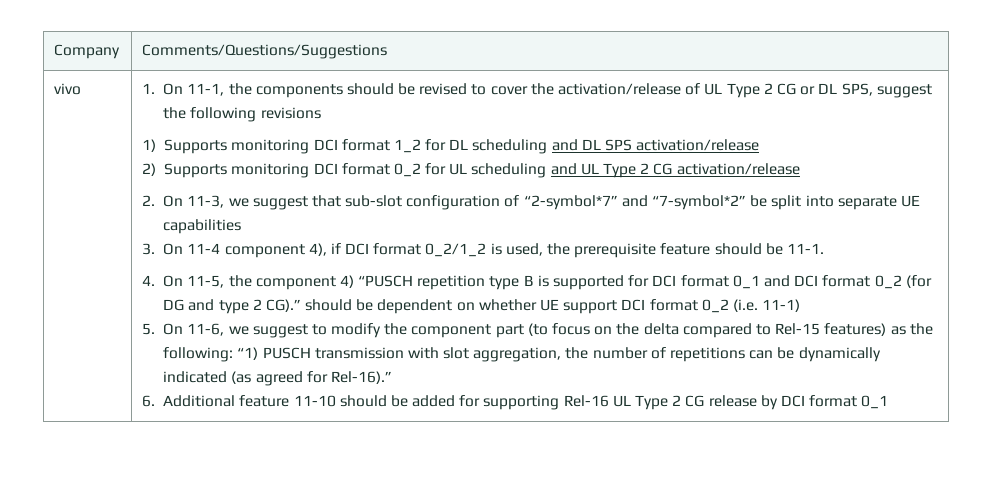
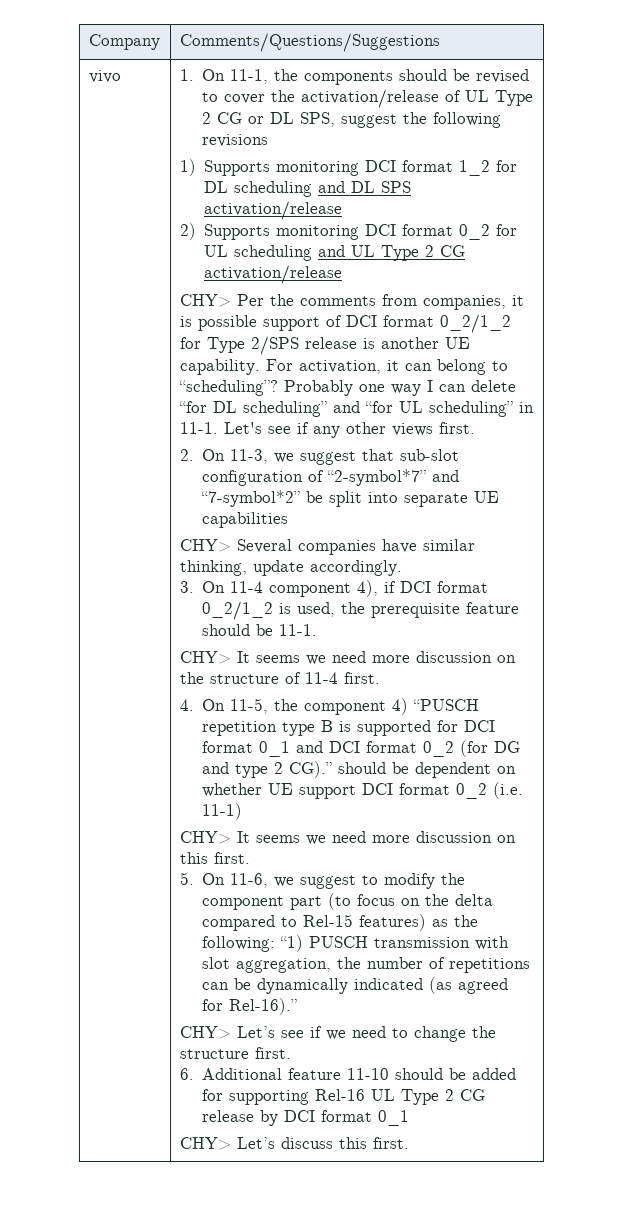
(800, 169) none -> [179,294,524,310] [179,314,511,333] [179,336,470,355] [179,359,508,375] [178,380,516,396] [178,401,534,417] [179,422,475,438] // CHY> Per the comments from companies, it is possible support of DCI format 0_2/1_2 for Type 2/SPS release is another UE capability. For activation, it can belong to “scheduling”? Probably one way I can delete “for DL scheduling” and “for UL scheduling” in 11-1. Let's see if any other views first.
(242, 226) none -> [179,539,475,555] [179,560,402,576] // CHY> Several companies have similar thinking, update accordingly.
(824, 248) none -> [179,651,516,665] [179,672,380,684] // CHY> It seems we need more discussion on the structure of 11-4 first.
(801, 305) none -> [179,831,516,845] [179,852,250,864] // CHY> It seems we need more discussion on this first.
(392, 377) none -> [179,1026,496,1042] [179,1047,291,1059] // CHY> Let’s see if we need to change the structure first.
(889, 402) none -> [179,1137,409,1150] // CHY> Let’s discuss this first.

